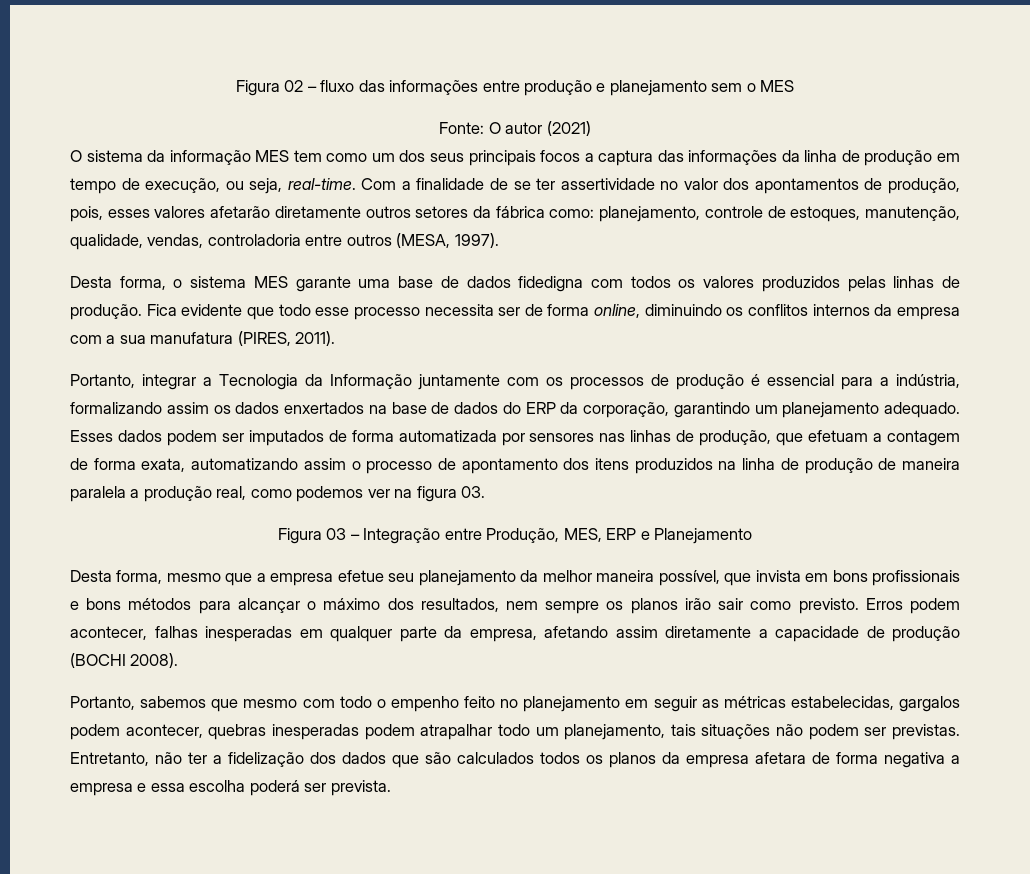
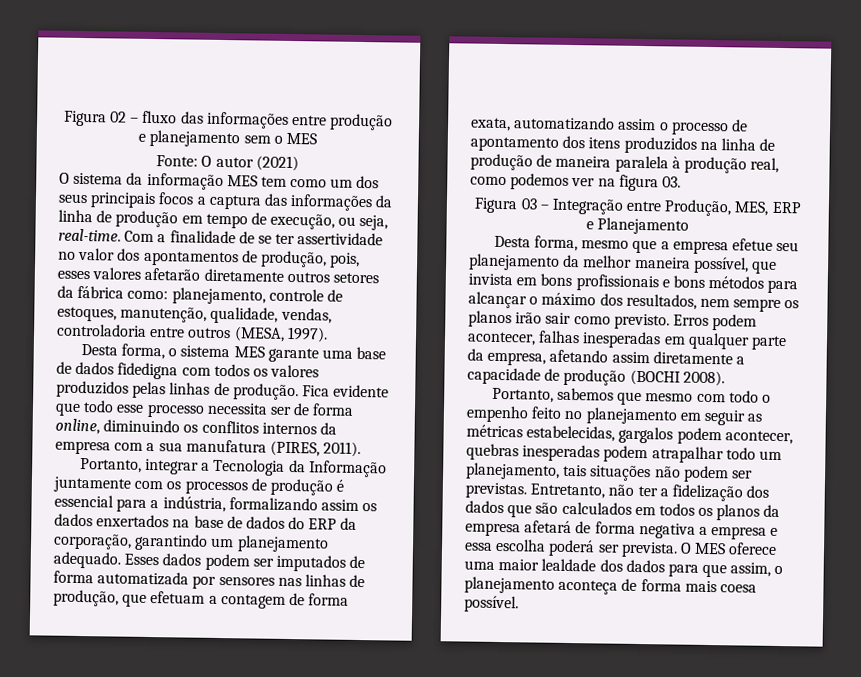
[130,489,140,498] a -> [671,156,681,169] à
(534, 758) none -> [634,506,656,516] em
[755,752,806,764] afetara -> [524,520,573,534] afetará
(391, 788) none -> [679,542,778,555] [464,558,784,578] [464,576,757,595] [464,595,519,613] O MES oferece uma maior lealdade dos dados para que assim, o planejamento aconteça de forma mais coesa possível.

